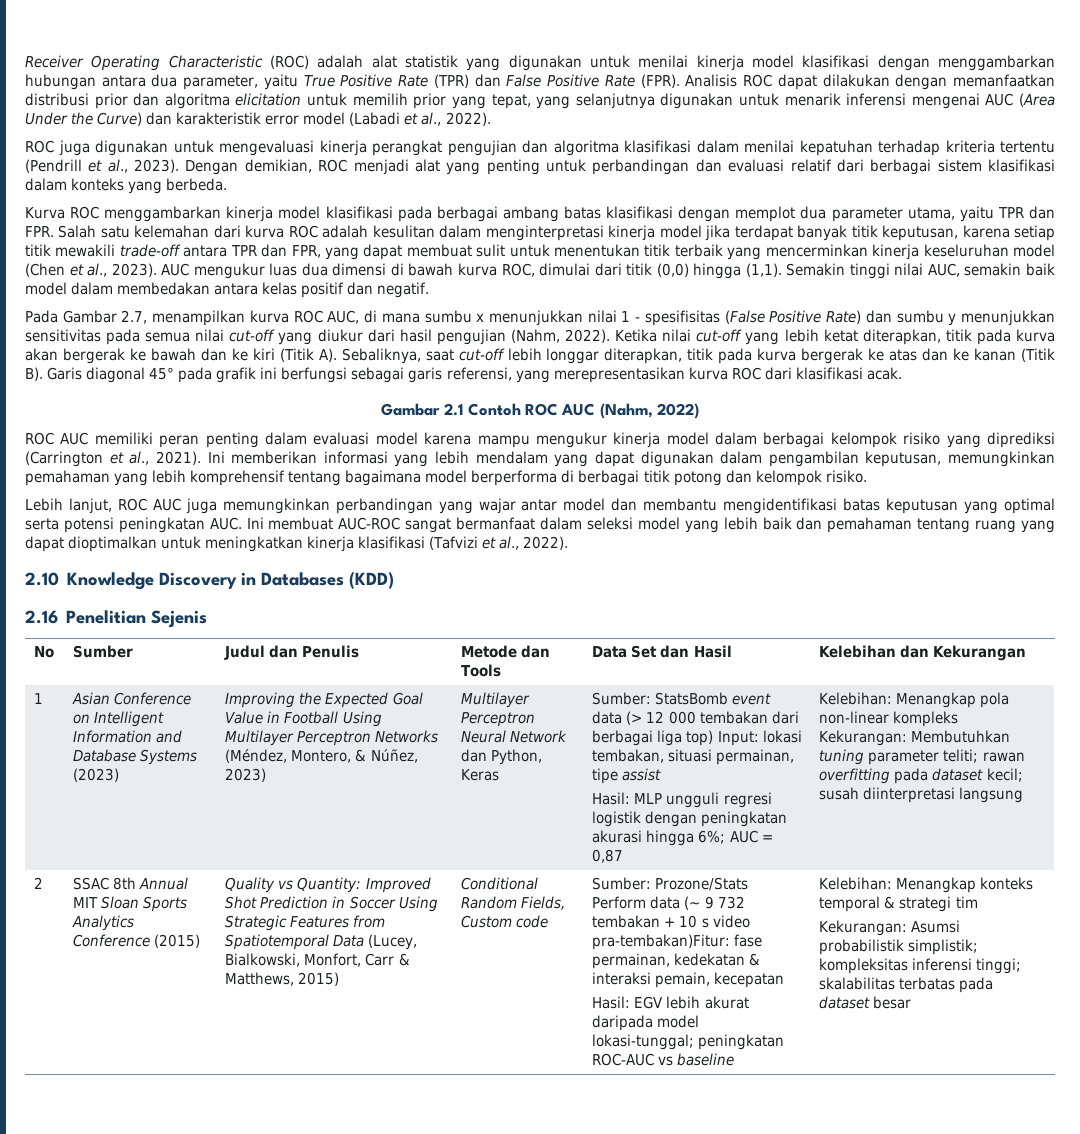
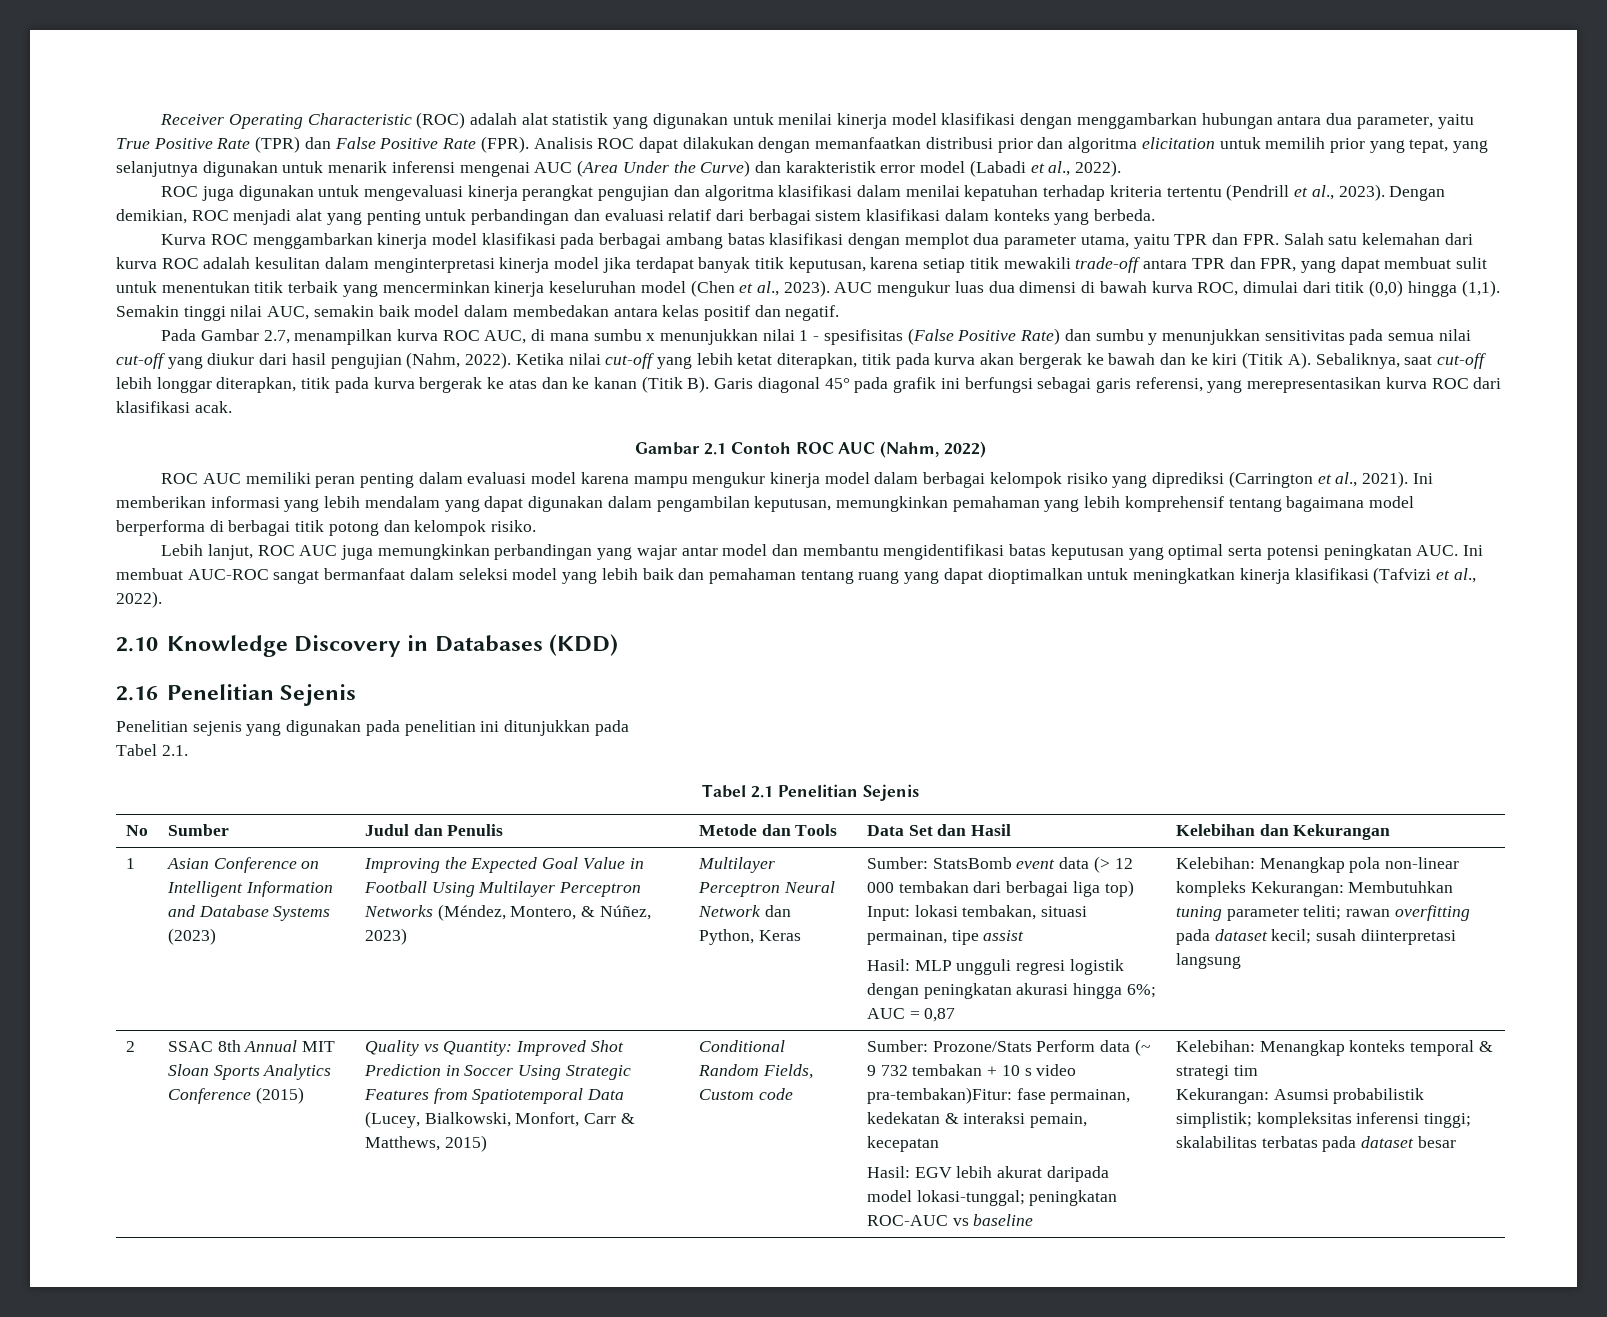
(207, 619) none -> [116,720,629,736] [116,744,188,756] [702,784,919,801] // Penelitian sejenis yang digunakan pada penelitian ini ditunjukkan pada // Tabel 2.1. // Tabel 2.1 Penelitian Sejenis

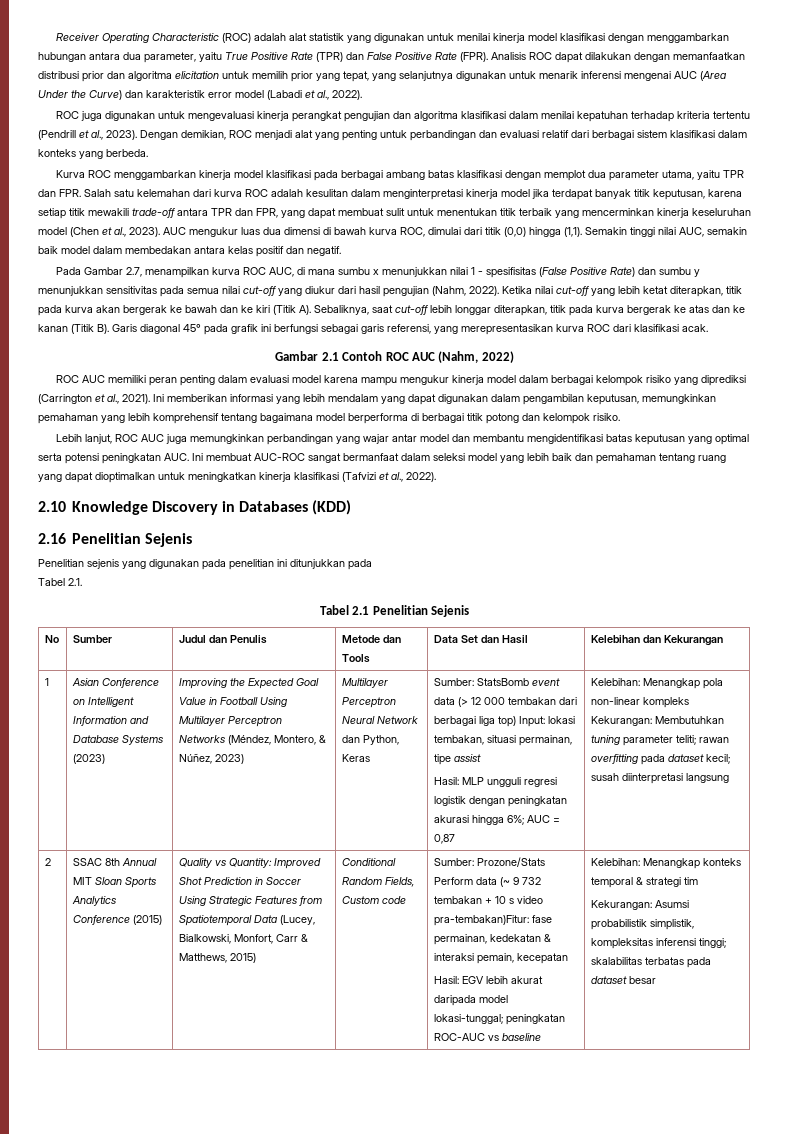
[1175,1112,1252,1128] simplistik; -> [649,919,694,930] simplistik,

